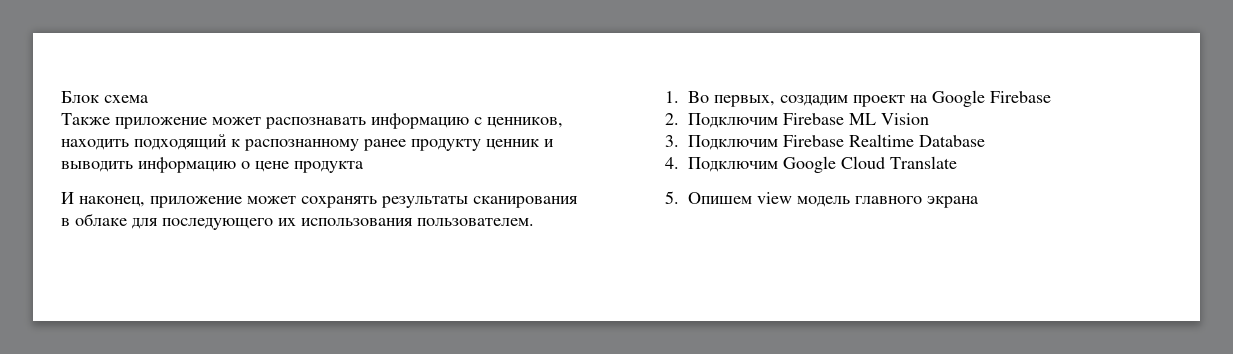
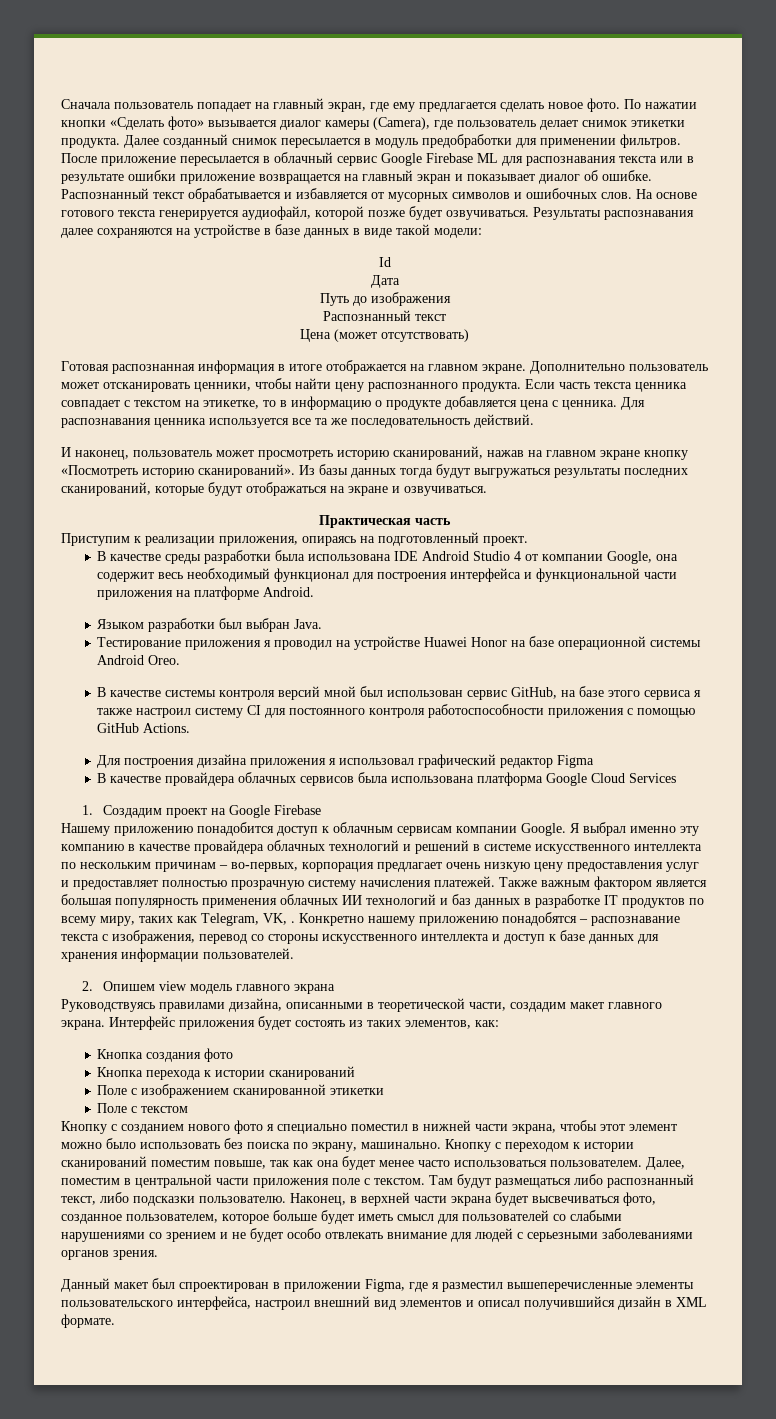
[61,91,149,103] [61,113,563,129] [61,134,554,151] [61,157,364,173] [61,192,578,208] [61,213,534,230] [664,90,1051,107] [664,113,929,128] [664,134,985,150] [664,156,957,173] [664,191,679,204] Блок схема // Также приложение может распознавать информацию с ценников, находить подходящий к распознанному ранее продукту ценник и выводить информацию о цене продукта // И наконец, приложение может сохранять результаты сканирования в облаке для последующего их использования пользователем. // 1. Во первых, создадим проект на Google Firebase // 2. Подключим Firebase ML Vision // 3. Подключим Firebase Realtime Database // 4. Подключим Google Cloud Translate // 5. -> [61,98,697,112] [61,116,685,130] [61,134,681,148] [61,152,694,166] [61,170,652,184] [61,188,697,202] [61,206,694,220] [61,224,482,238] [378,257,391,267] [370,275,400,288] [319,292,451,306] [323,310,446,321] [300,329,469,342] [61,360,708,374] [61,378,687,392] [61,396,645,410] [61,414,534,428] [61,446,688,460] [61,464,688,478] [61,482,487,496] [319,515,451,528] [61,532,528,546] [97,550,679,564] [97,568,678,582] [97,586,315,600] [97,618,323,632] [97,636,702,650] [97,655,181,665] [97,686,702,700] [97,704,696,718] [97,723,191,733] [97,754,595,768] [97,772,677,786] [82,805,322,818] [61,822,699,836] [61,840,702,854] [61,862,699,872] [61,876,707,890] [61,894,704,908] [61,912,680,926] [61,930,659,944] [61,948,294,962] [82,981,94,991] Сначала пользователь попадает на главный экран, где ему предлагается сделать новое фото. По нажатии кнопки «Сделать фото» вызывается диалог камеры (Camera), где пользователь делает снимок этикетки продукта. Далее созданный снимок пересылается в модуль предобработки для применении фильтров. После приложение пересылается в облачный сервис Google Firebase ML для распознавания текста или в результате ошибки приложение возвращается на главный экран и показывает диалог об ошибке. Распознанный текст обрабатывается и избавляется от мусорных символов и ошибочных слов. На основе готового текста генерируется аудиофайл, которой позже будет озвучиваться. Результаты распознавания далее сохраняются на устройстве в базе данных в виде такой модели: // Id // Дата // Путь до изображения // Распознанный текст // Цена (может отсутствовать) // Готовая распознанная информация в итоге отображается на главном экране. Дополнительно пользователь может отсканировать ценники, чтобы найти цену распознанного продукта. Если часть текста ценника совпадает с текстом на этикетке, то в информацию о продукте добавляется цена с ценника. Для распознавания ценника используется все та же последовательность действий. // И наконец, пользователь может просмотреть историю сканирований, нажав на главном экране кнопку «Посмотреть историю сканирований». Из базы данных тогда будут выгружаться результаты последних сканирований, которые будут отображаться на экране и озвучиваться. // Практическая часть // Приступим к реализации приложения, опираясь на подготовленный проект. // В качестве среды разработки была использована IDE Android Studio 4 от компании Google, она содержит весь необходимый функционал для построения интерфейса и функциональной части приложения на платформе Android. // Языком разработки был выбран Java. // Тестирование приложения я проводил на устройстве Huawei Honor на базе операционной системы Android Oreo. // В качестве системы контроля версий мной был использован сервис GitHub, на базе этого сервиса я также настроил систему CI для постоянного контроля работоспособности приложения с помощью GitHub Actions. // Для построения дизайна приложения я использовал графический редактор Figma // В качестве провайдера облачных сервисов была использована платформа Google Cloud Services // 1. Создадим проект на Google Firebase // Нашему приложению понадобится доступ к облачным сервисам компании Google. Я выбрал именно эту компанию в качестве провайдера облачных технологий и решений в системе искусственного интеллекта по нескольким причинам – во-первых, корпорация предлагает очень низкую цену предоставления услуг и предоставляет полностью прозрачную систему начисления платежей. Также важным фактором является большая популярность применения облачных ИИ технологий и баз данных в разработке IT продуктов по всему миру, таких как Telegram, VK, . Конкретно нашему приложению понадобятся – распознавание текста с изображения, перевод со стороны искусственного интеллекта и доступ к базе данных для хранения информации пользователей. // 2.
(979, 202) none -> [61,998,662,1012] [61,1016,499,1030] [97,1048,234,1062] [97,1066,356,1080] [97,1084,385,1098] [97,1103,189,1113] [61,1120,677,1134] [61,1138,634,1152] [61,1156,685,1170] [61,1174,694,1188] [61,1192,656,1206] [61,1210,622,1224] [61,1228,693,1242] [61,1250,158,1260] [61,1278,694,1292] [61,1296,707,1310] [61,1314,115,1328] // Руководствуясь правилами дизайна, описанными в теоретической части, создадим макет главного экрана. Интерфейс приложения будет состоять из таких элементов, как: // Кнопка создания фото // Кнопка перехода к истории сканирований // Поле с изображением сканированной этикетки // Поле с текстом // Кнопку с созданием нового фото я специально поместил в нижней части экрана, чтобы этот элемент можно было использовать без поиска по экрану, машинально. Кнопку с переходом к истории сканирований поместим повыше, так как она будет менее часто использоваться пользователем. Далее, поместим в центральной части приложения поле с текстом. Там будут размещаться либо распознанный текст, либо подсказки пользователю. Наконец, в верхней части экрана будет высвечиваться фото, созданное пользователем, которое больше будет иметь смысл для пользователей со слабыми нарушениями со зрением и не будет особо отвлекать внимание для людей с серьезными заболеваниями органов зрения. // Данный макет был спроектирован в приложении Figma, где я разместил вышеперечисленные элементы пользовательского интерфейса, настроил внешний вид элементов и описал получившийся дизайн в XML формате.

